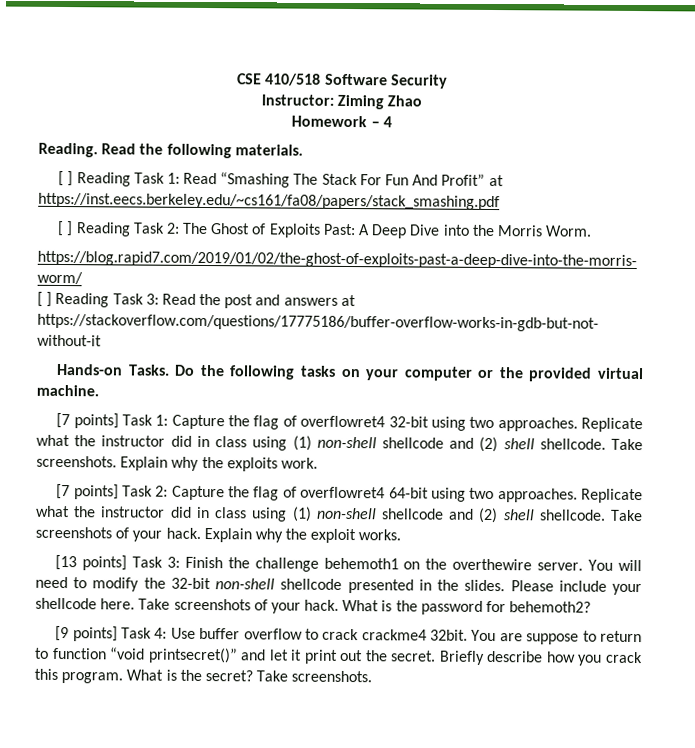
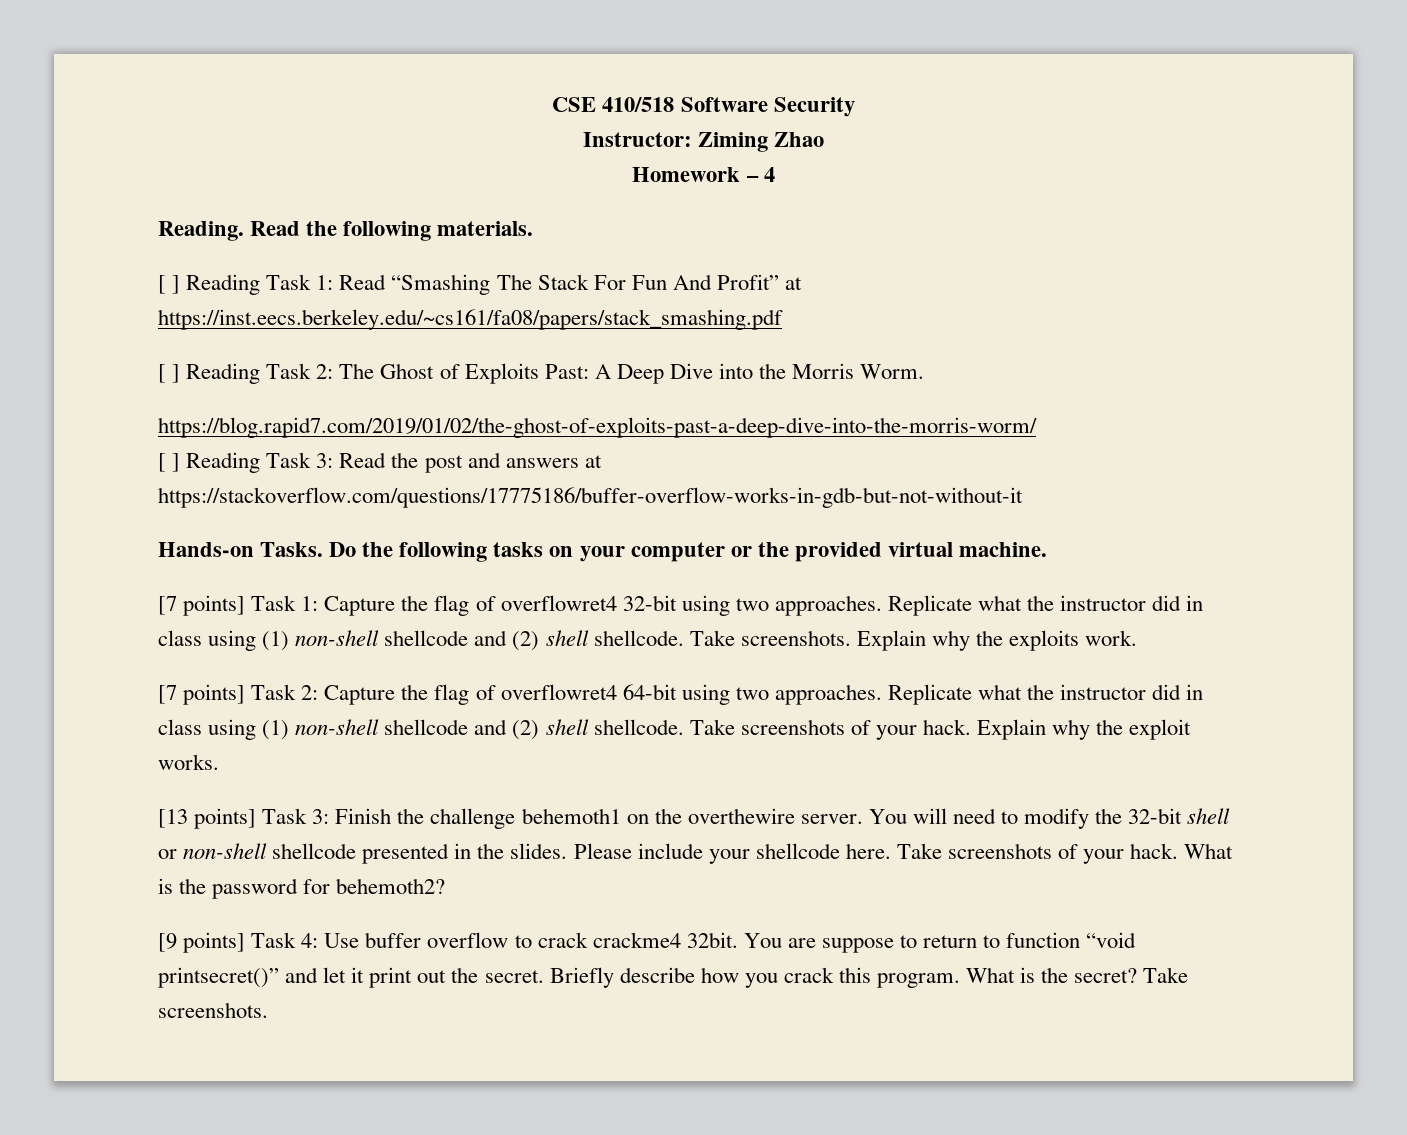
(211, 583) none -> [1187,808,1231,824] [158,849,177,859] shell or

